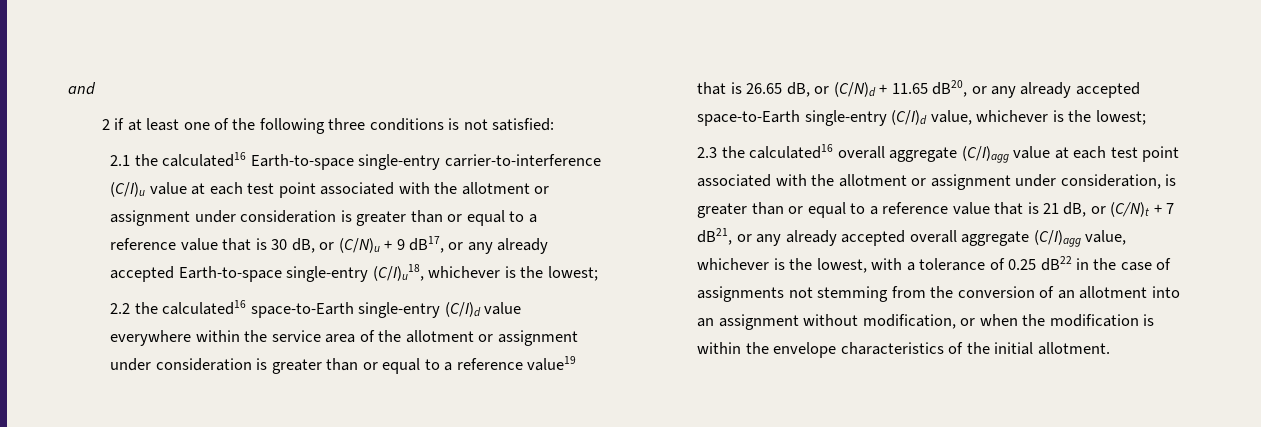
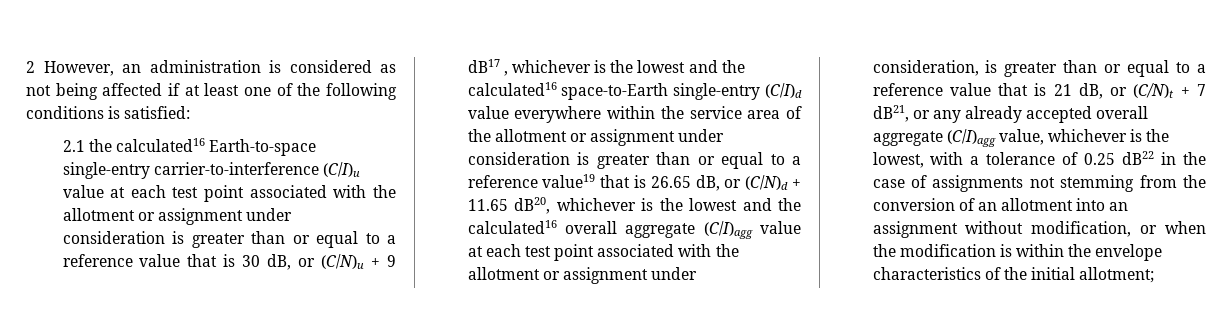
[68,82,96,95] [101,119,110,130] and // 2 -> [26,60,396,76] [26,83,163,100] 2 However, an administration is considered as not being affected
[328,118,366,130] three -> (397, 91) none
[463,119,488,130] not -> (121, 112) none
[408,236,549,254] [110,264,598,282] [110,303,131,314] dB17, or any already accepted Earth-to-space single-entry (C/I)u18, whichever is the lowest; // 2.2 -> [467,59,718,76] dB17 , whichever is the lowest and
[971,82,1140,98] [697,110,1146,126] [697,147,718,158] or any already accepted space-to-Earth single-entry (C/I)d value, whichever is the lowest; // 2.3 -> [556,198,772,211] whichever is the lowest and
[1037,342,1110,355] allotment. -> [1079,267,1155,283] allotment;

